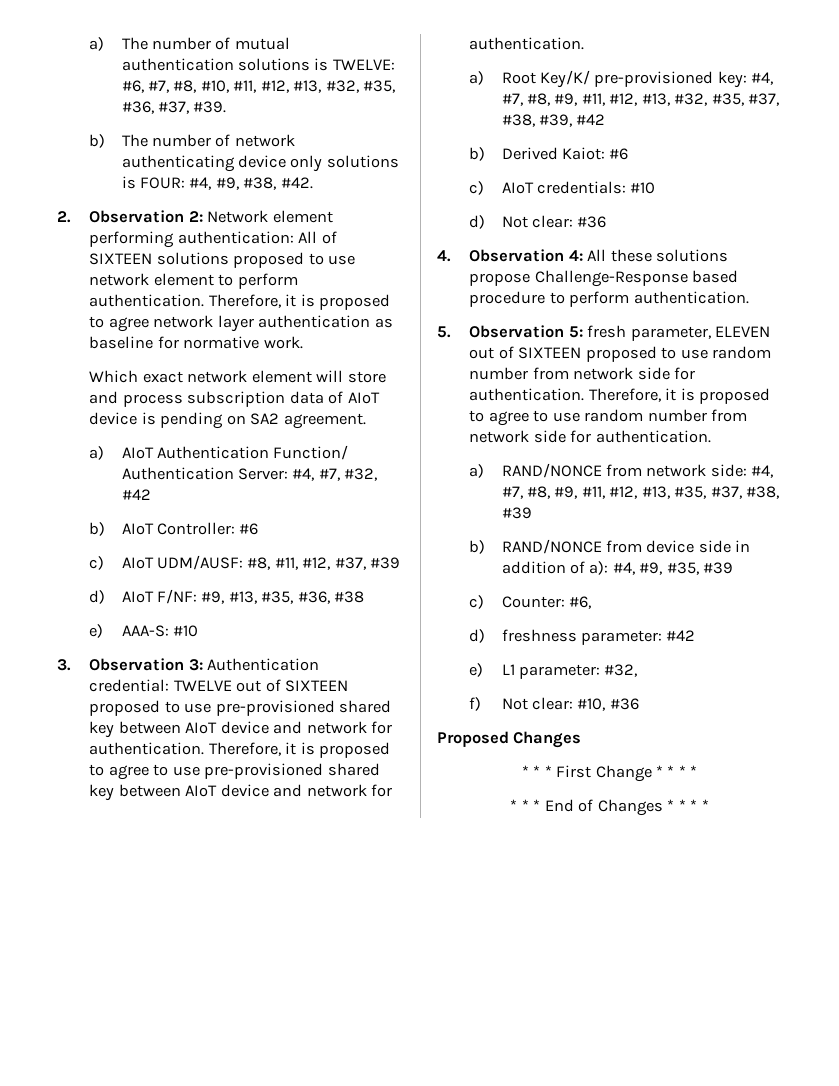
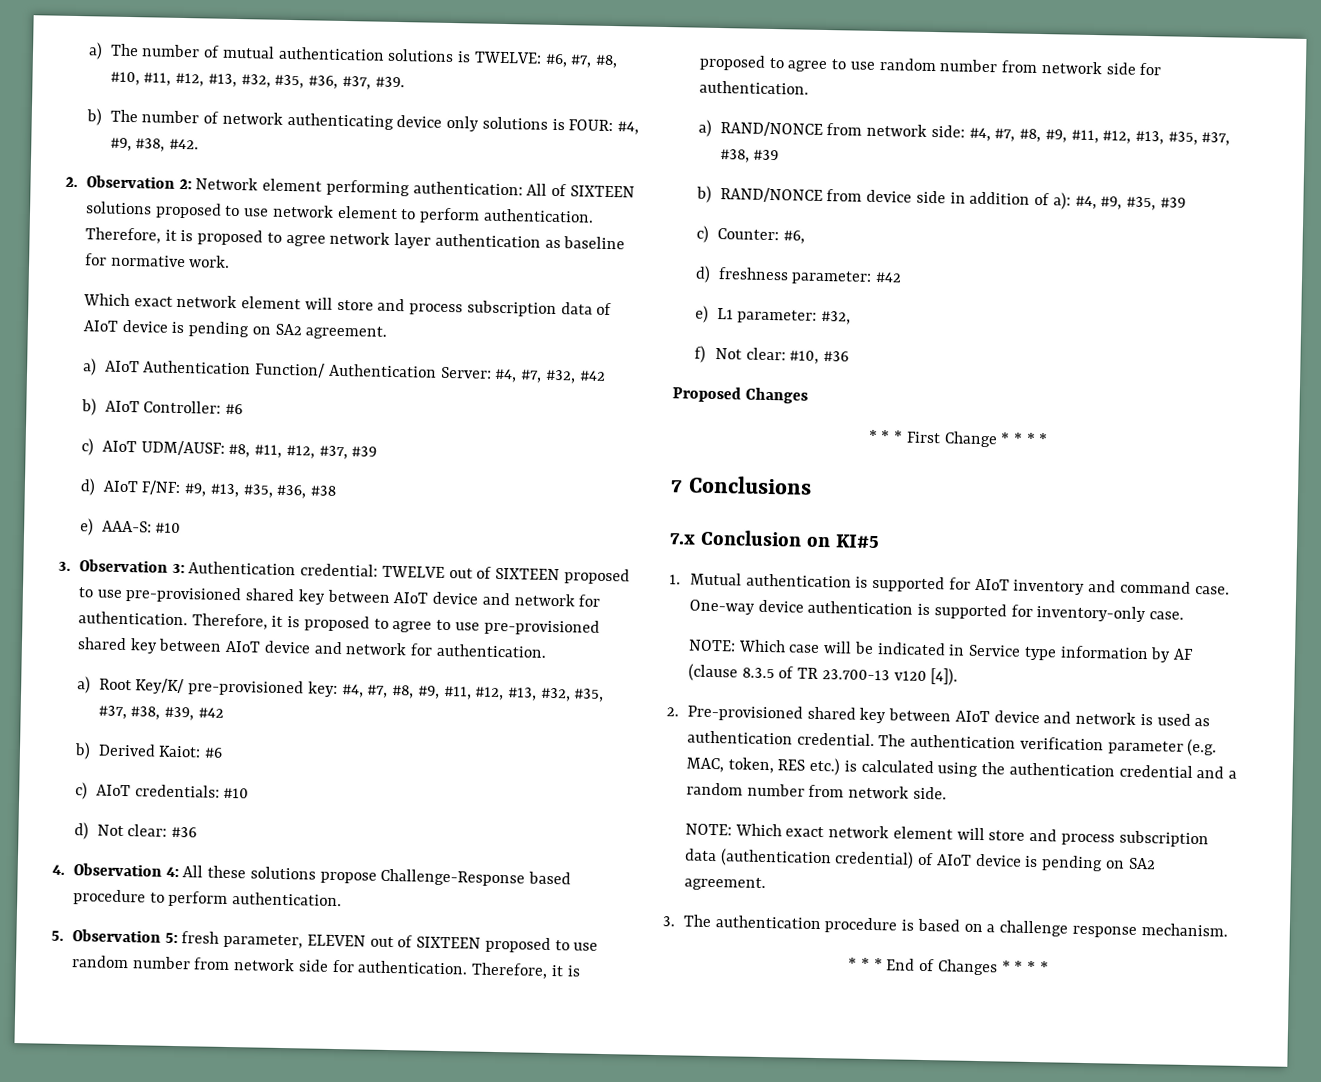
(698, 771) none -> [670,475,812,495] [669,529,880,549] [669,572,1230,595] [688,599,1185,623] [687,639,1194,663] [687,663,959,686] [666,704,1211,727] [686,730,1218,757] [685,757,1237,779] [685,782,947,800] [684,823,1209,848] [684,848,1156,872] [683,876,766,892] [662,914,1228,938] // 7 Conclusions // 7.x Conclusion on KI#5 // 1. Mutual authentication is supported for AIoT inventory and command case. One-way device authentication is supported for inventory-only case. // NOTE: Which case will be indicated in Service type information by AF (clause 8.3.5 of TR 23.700-13 v120 [4]). // 2. Pre-provisioned shared key between AIoT device and network is used as authentication credential. The authentication verification parameter (e.g. MAC, token, RES etc.) is calculated using the authentication credential and a random number from network side. // NOTE: Which exact network element will store and process subscription data (authentication credential) of AIoT device is pending on SA2 agreement. // 3. The authentication procedure is based on a challenge response mechanism.

